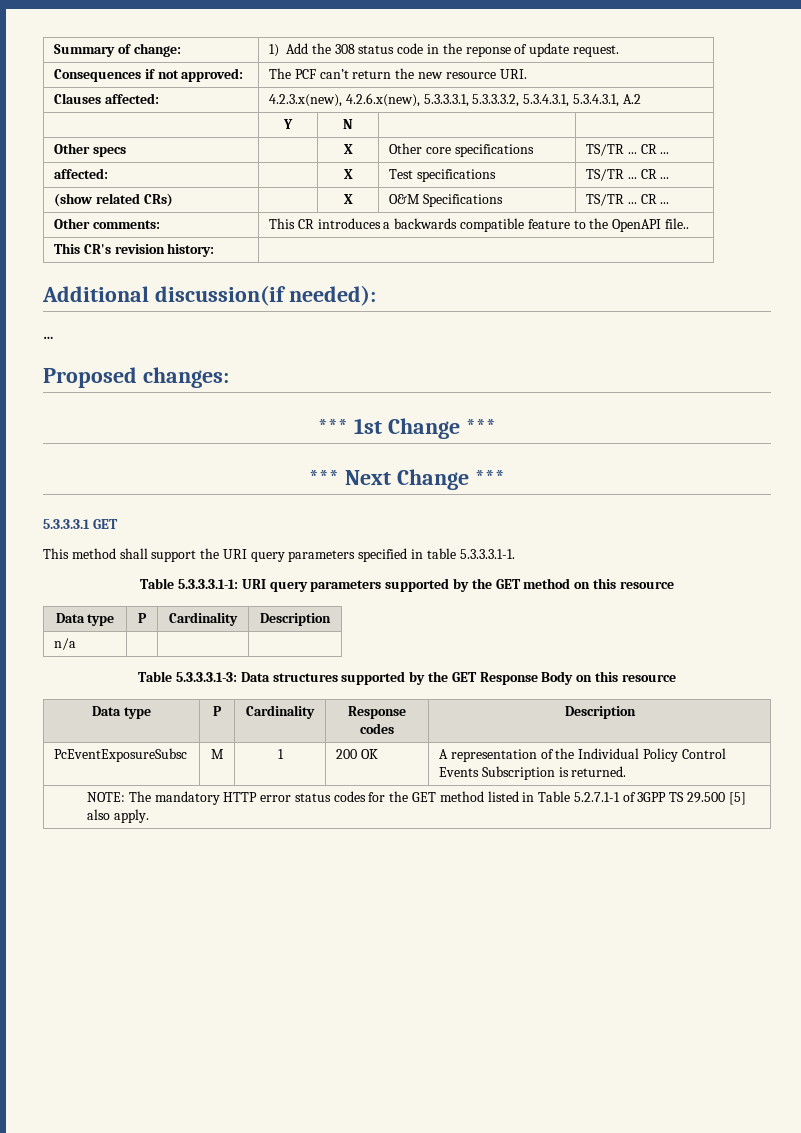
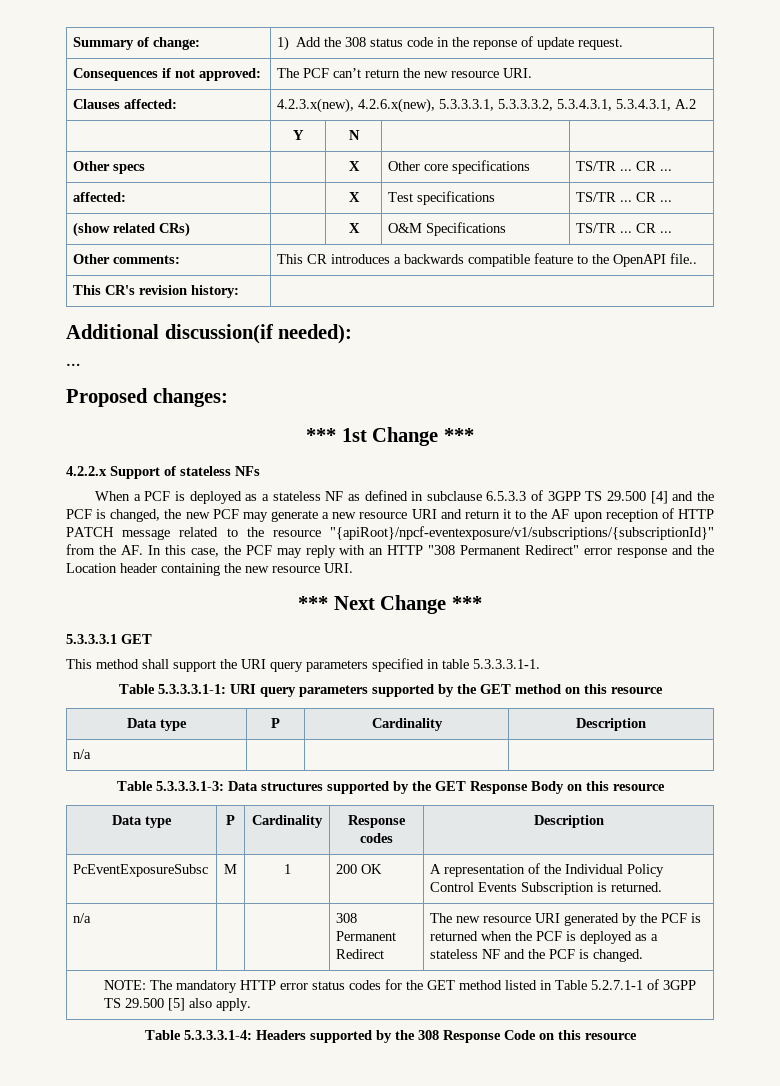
(496, 426) none -> [66,466,260,479] [95,490,715,504] [66,508,715,522] [66,526,714,540] [66,544,714,558] [66,563,353,576] // 4.2.2.x Support of stateless NFs // When a PCF is deployed as a stateless NF as defined in subclause 6.5.3.3 of 3GPP TS 29.500 [4] and the PCF is changed, the new PCF may generate a new resource URI and return it to the AF upon reception of HTTP PATCH message related to the resource "{apiRoot}/npcf-eventexposure/v1/subscriptions/{subscriptionId}" from the AF. In this case, the PCF may reply with an HTTP "308 Permanent Redirect" error response and the Location header containing the new resource URI.
(627, 771) none -> [73,913,92,923] [336,913,358,923] [336,931,397,941] [336,949,385,959] [430,913,702,926] [430,931,659,944] [430,949,644,962] // n/a | | | 308 Permanent Redirect | The new resource URI generated by the PCF is returned when the PCF is deployed as a stateless NF and the PCF is changed.
(149, 816) none -> [144,1030,637,1043] // Table 5.3.3.3.1-4: Headers supported by the 308 Response Code on this resource

